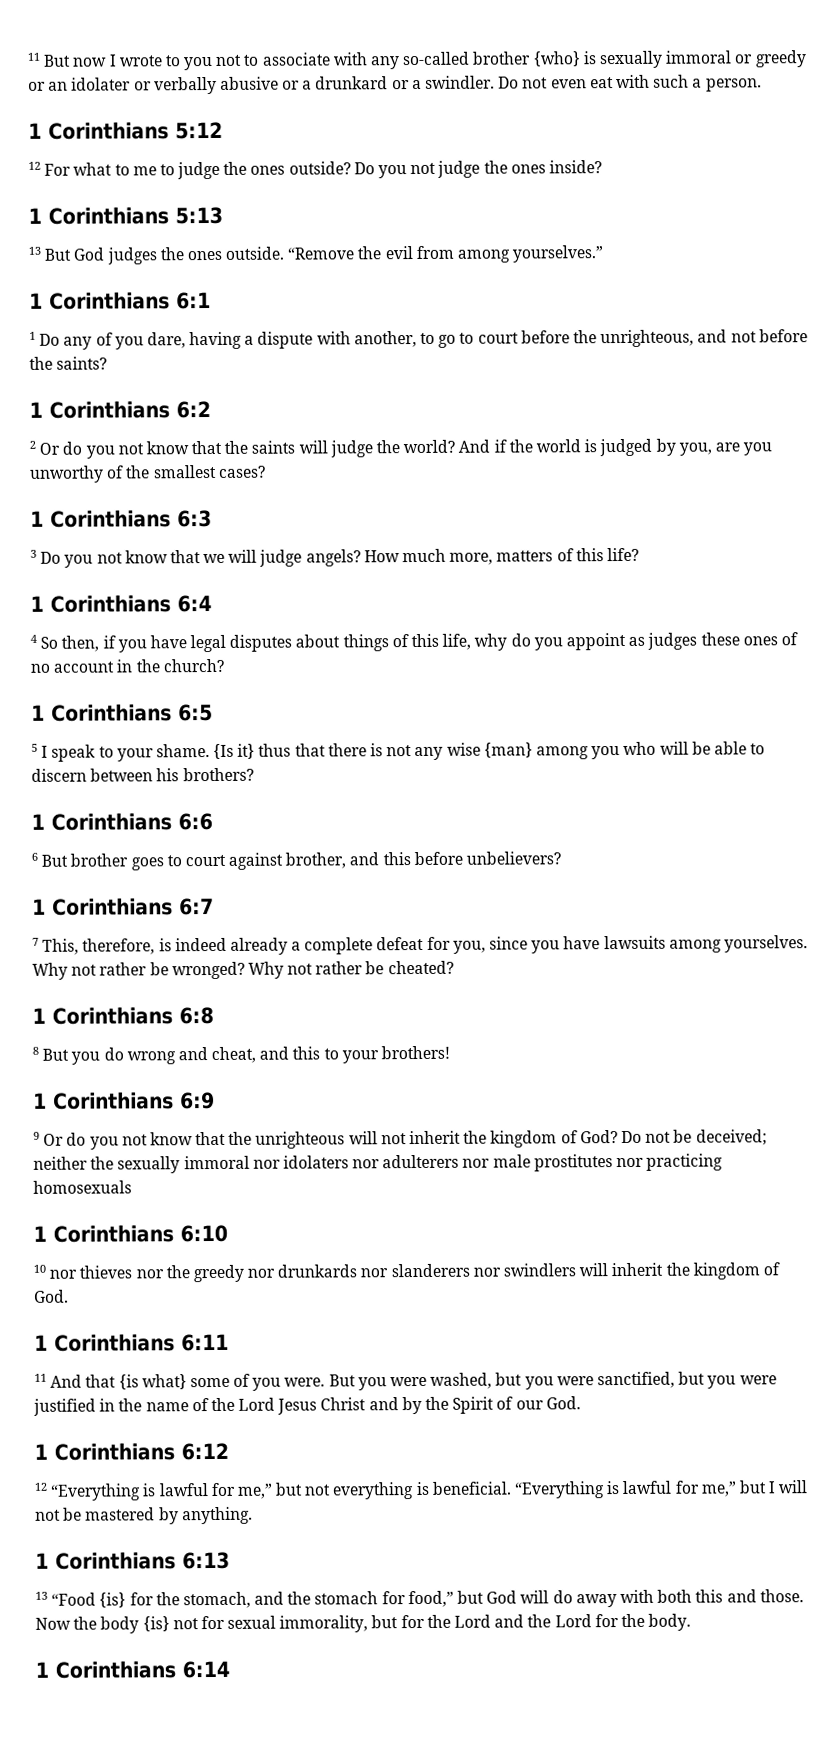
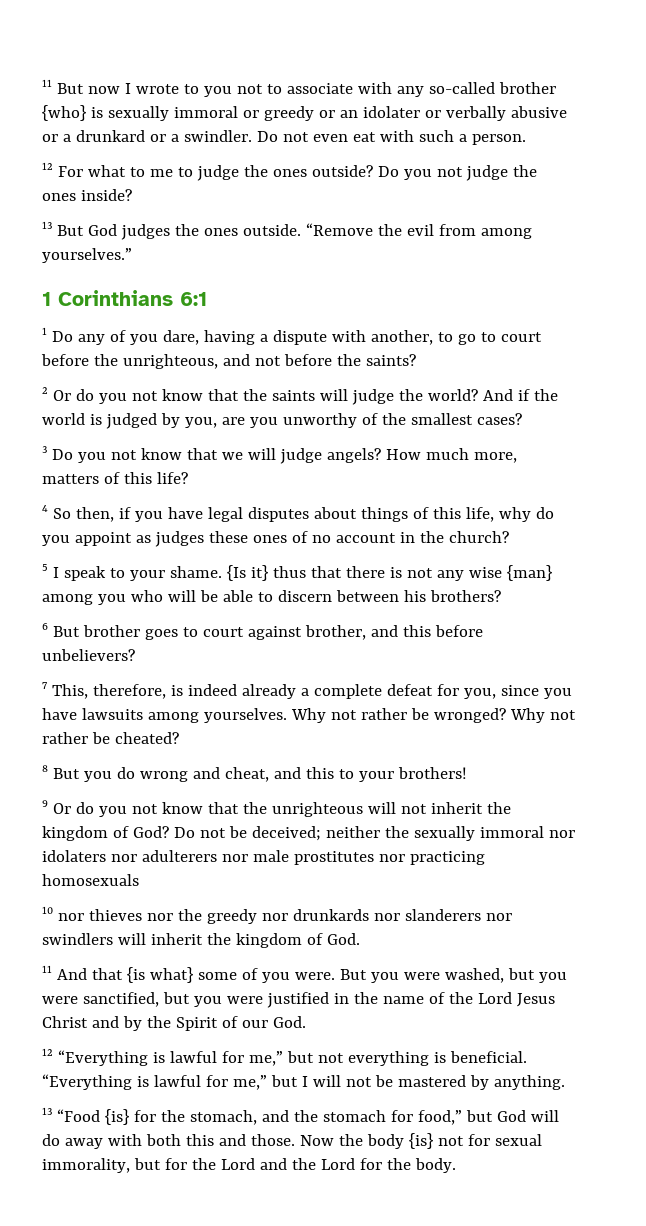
[28,121,223,140] // 1 Corinthians 5:12 -> (526, 139) none
[28,206,223,225] // 1 Corinthians 5:13 -> (132, 195) none
[29,401,211,419] // 1 Corinthians 6:2 -> (416, 360) none
[30,510,212,528] // 1 Corinthians 6:3 -> (522, 419) none
[30,595,212,613] // 1 Corinthians 6:4 -> (188, 478) none
[31,704,213,722] // 1 Corinthians 6:5 -> (509, 537) none
[31,813,213,831] // 1 Corinthians 6:6 -> (501, 596) none
[32,898,214,916] // 1 Corinthians 6:7 -> (135, 655) none
[32,1007,214,1025] // 1 Corinthians 6:8 -> (179, 738) none
[33,1091,215,1110] // 1 Corinthians 6:9 -> (467, 773) none
[33,1224,228,1243] // 1 Corinthians 6:10 -> (139, 880) none
[34,1333,229,1352] // 1 Corinthians 6:11 -> (360, 939) none
[34,1442,229,1461] // 1 Corinthians 6:12 -> (306, 1022) none
[35,1551,230,1570] // 1 Corinthians 6:13 -> (565, 1082) none
[35,1660,230,1679] // 1 Corinthians 6:14 -> (456, 1165) none

